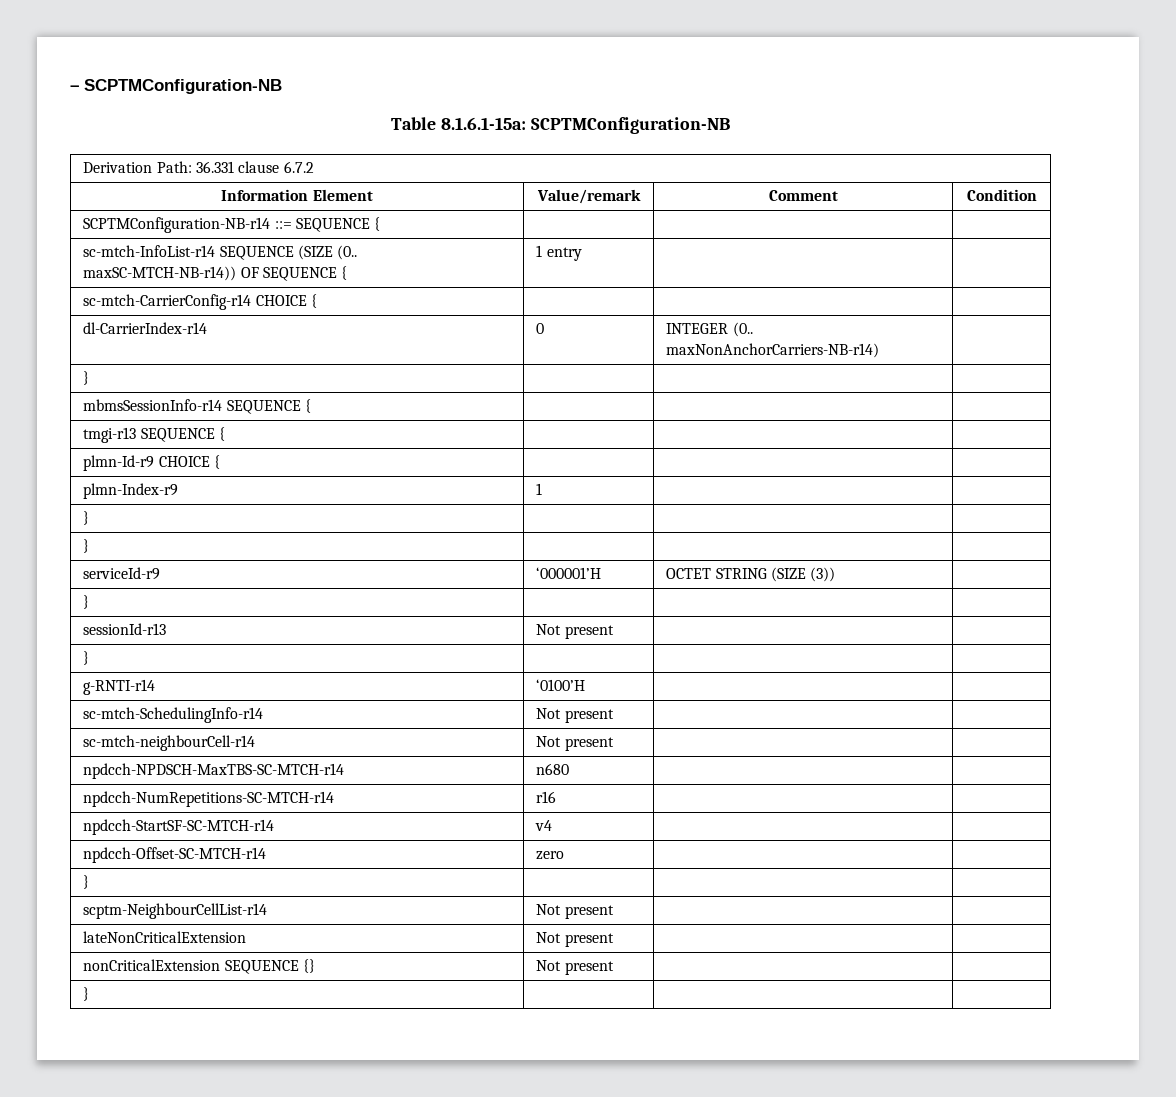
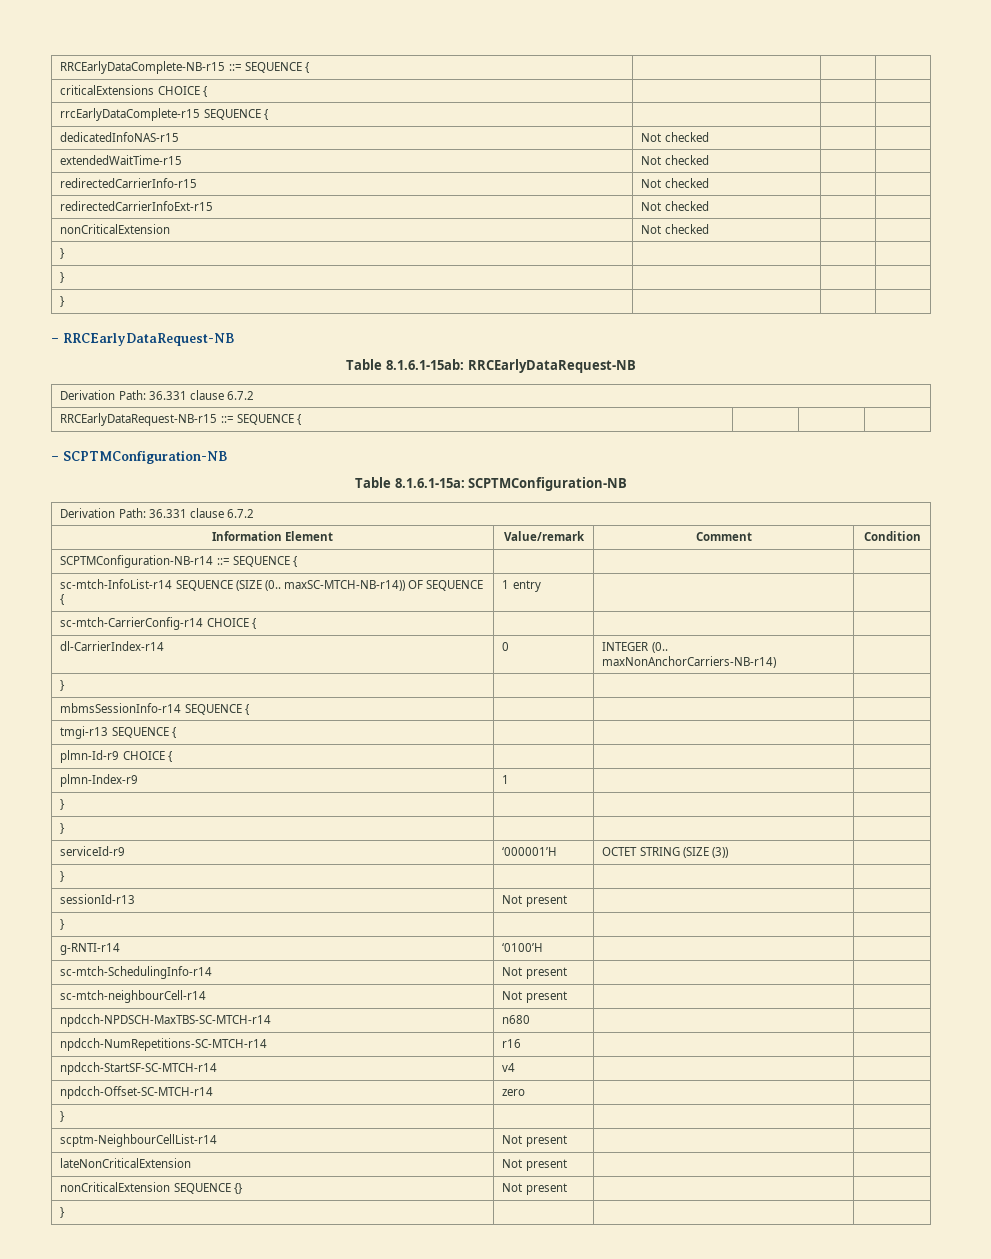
(70, 88) none -> [60,61,309,74] [60,85,207,97] [60,108,268,121] [60,132,180,142] [641,132,709,142] [60,155,183,165] [641,155,709,165] [60,178,198,188] [641,178,709,188] [60,201,214,211] [641,201,709,211] [60,224,171,234] [641,224,709,234] [60,248,66,259] [60,272,66,283] [60,296,66,307] [51,333,234,346] [346,359,636,373] [60,390,254,400] [60,413,301,426] RRCEarlyDataComplete-NB-r15 ::= SEQUENCE { | | | // criticalExtensions CHOICE { | | | // rrcEarlyDataComplete-r15 SEQUENCE { | | | // dedicatedInfoNAS-r15 | Not checked | | // extendedWaitTime-r15 | Not checked | | // redirectedCarrierInfo-r15 | Not checked | | // redirectedCarrierInfoExt-r15 | Not checked | | // nonCriticalExtension | Not checked | | // } | | | // } | | | // } | | | // – RRCEarlyDataRequest-NB // Table 8.1.6.1-15ab: RRCEarlyDataRequest-NB // Derivation Path: 36.331 clause 6.7.2 // RRCEarlyDataRequest-NB-r15 ::= SEQUENCE { | | | //

